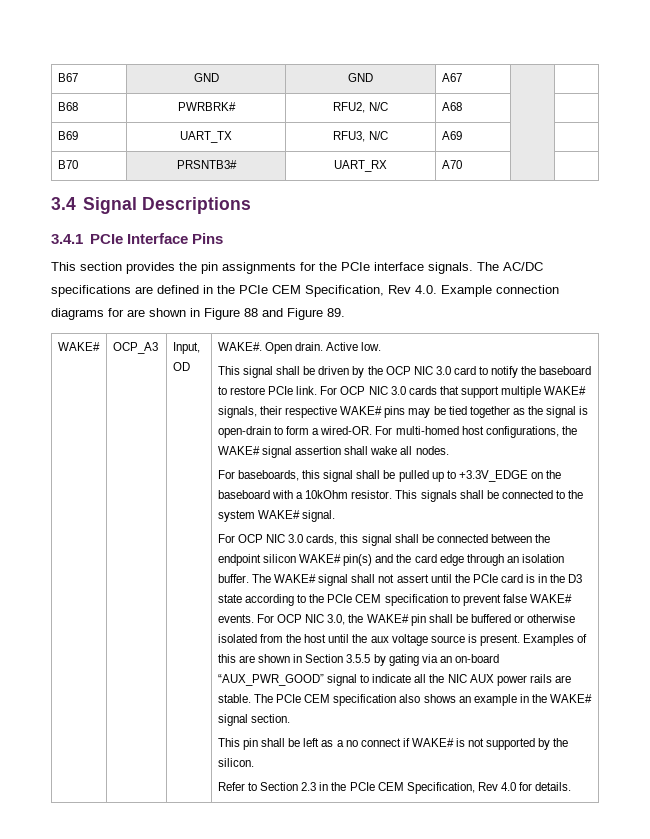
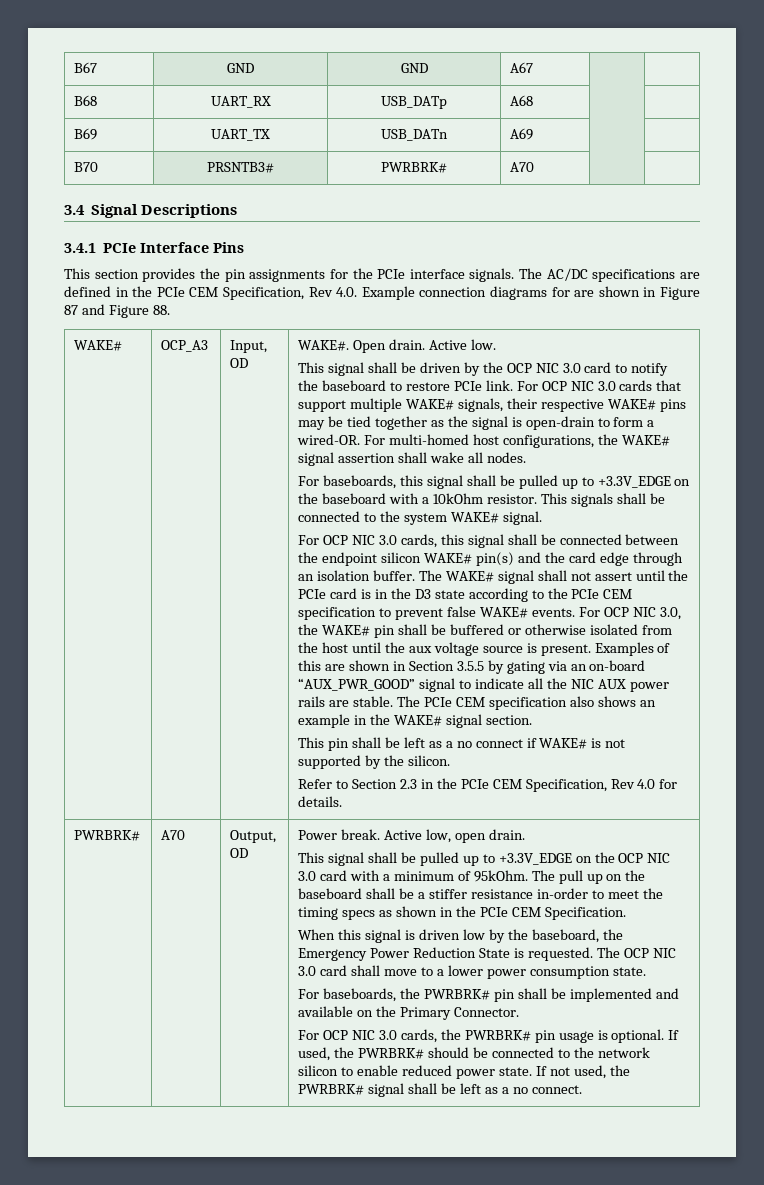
[177,102,236,111] [333,102,388,113] PWRBRK# | RFU2, N/C -> [210,96,271,108] [381,96,447,109] UART_RX | USB_DATp
[333,131,388,142] RFU3, N/C -> [381,129,448,141] USB_DATn
[334,160,387,172] UART_RX -> [381,162,447,173] PWRBRK#
[244,308,258,317] 88 -> [64,305,78,315] 87
[327,308,345,317] 89. -> [152,305,170,315] 88.
(572, 786) none -> [74,830,141,841] [161,830,186,840] [230,830,277,843] [230,848,249,858] [298,829,525,843] [298,852,671,866] [298,870,646,884] [298,888,663,899] [298,906,626,920] [298,929,623,943] [298,947,676,961] [298,965,646,979] [298,988,679,1002] [298,1006,519,1020] [298,1029,680,1043] [298,1047,650,1061] [298,1065,630,1079] [298,1083,582,1097] // PWRBRK# | A70 | Output, OD | Power break. Active low, open drain. // This signal shall be pulled up to +3.3V_EDGE on the OCP NIC 3.0 card with a minimum of 95kOhm. The pull up on the baseboard shall be a stiffer resistance in-order to meet the timing specs as shown in the PCIe CEM Specification. // When this signal is driven low by the baseboard, the Emergency Power Reduction State is requested. The OCP NIC 3.0 card shall move to a lower power consumption state. // For baseboards, the PWRBRK# pin shall be implemented and available on the Primary Connector. // For OCP NIC 3.0 cards, the PWRBRK# pin usage is optional. If used, the PWRBRK# should be connected to the network silicon to enable reduced power state. If not used, the PWRBRK# signal shall be left as a no connect.

